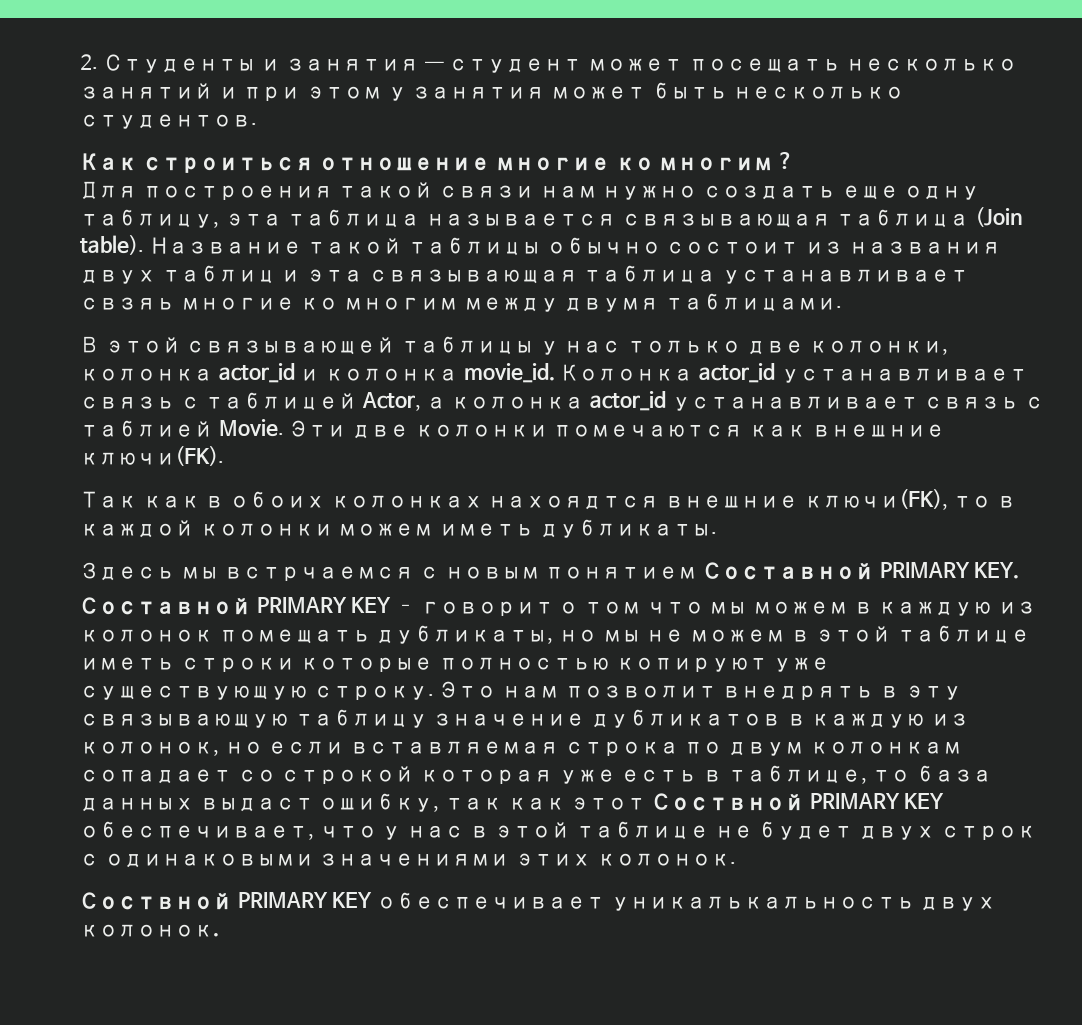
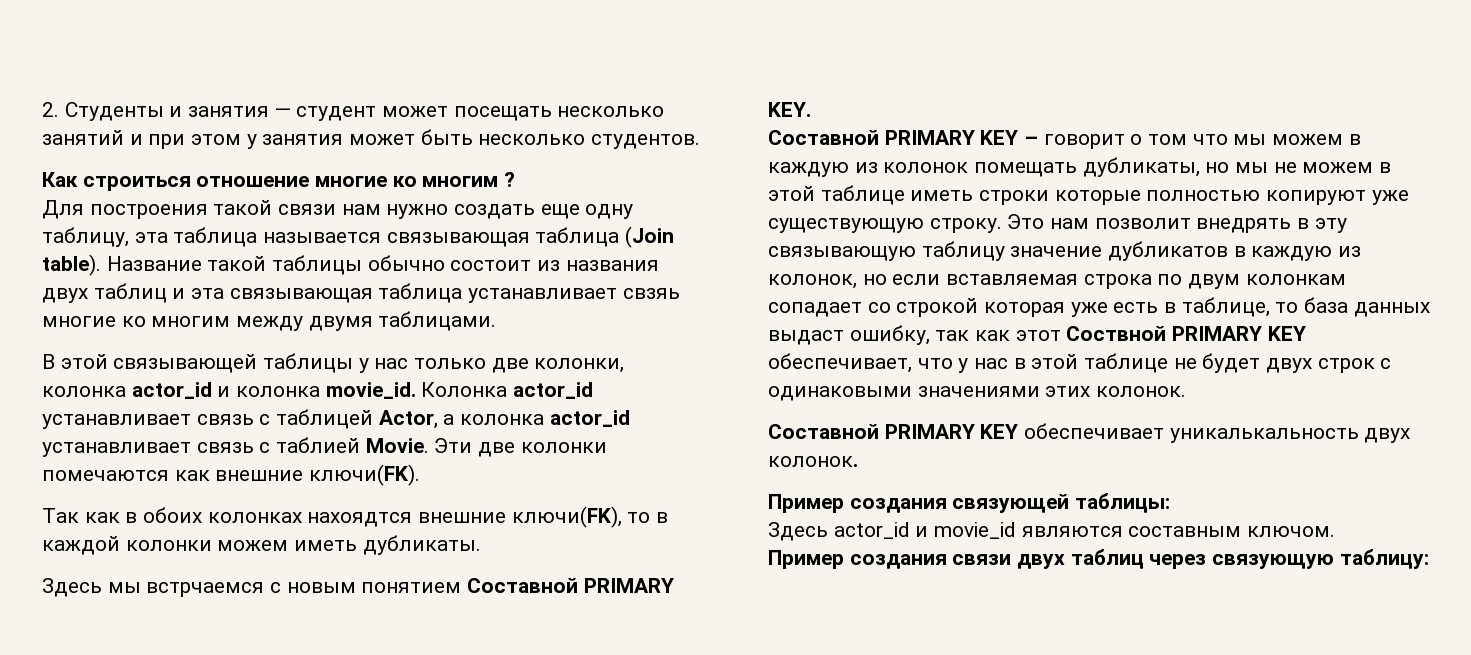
[80,892,232,910] Соствной -> [768,424,879,439] Составной
(219, 930) none -> [768,493,1171,513] [768,522,1336,541] [768,549,1429,569] // Пример создания связующей таблицы: // Здесь actor_id и movie_id являются составным ключом. // Пример создания связи двух таблиц через связующую таблицу:

